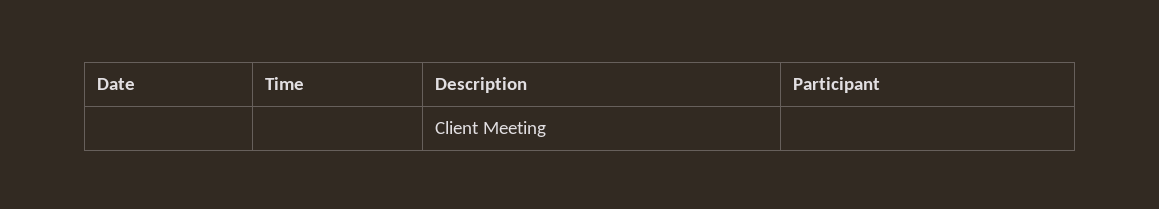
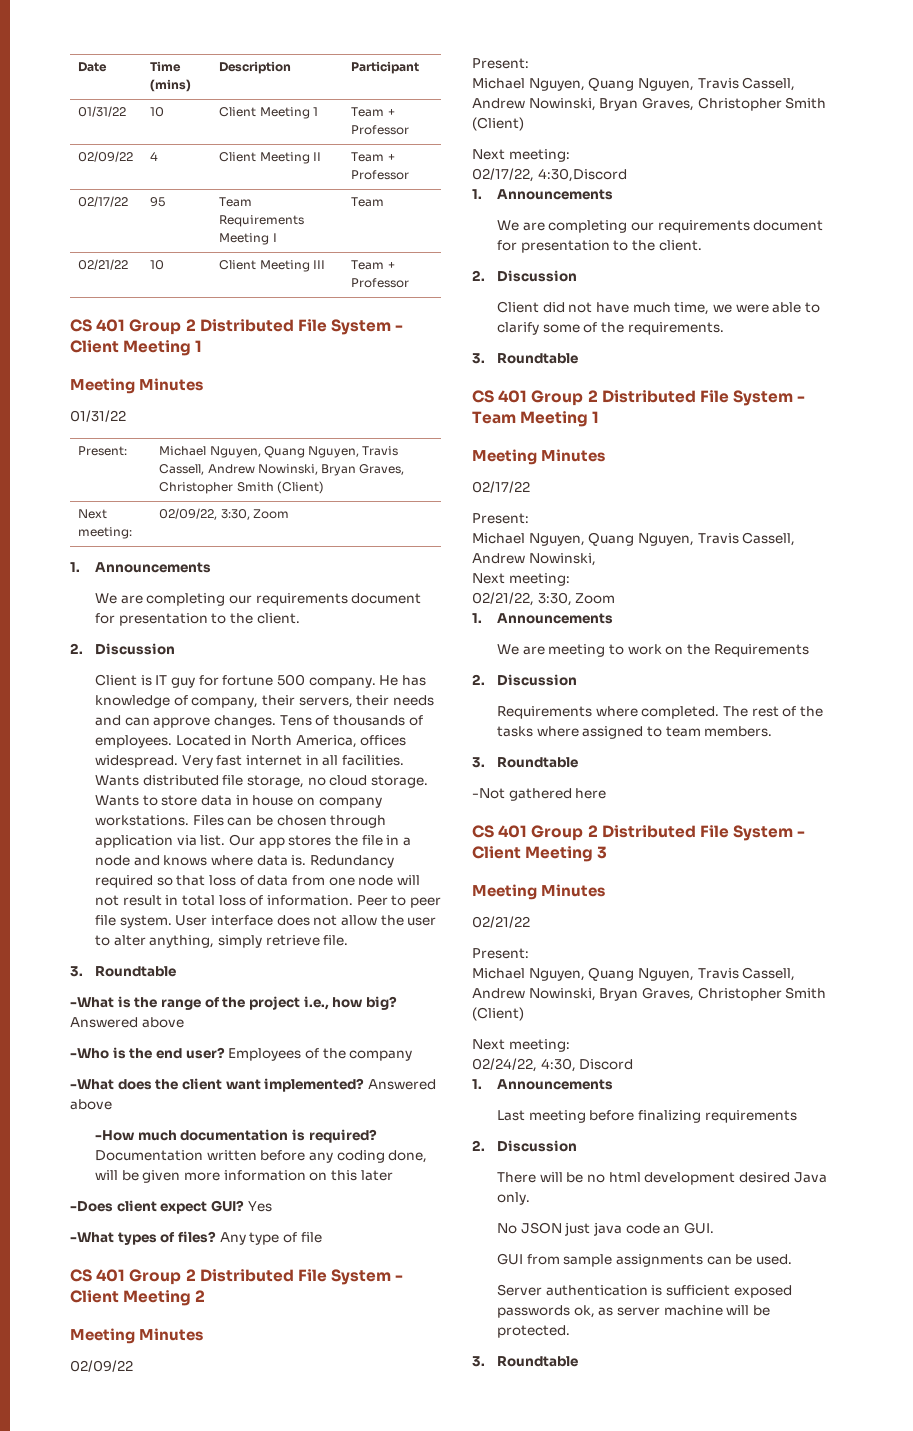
(305, 83) none -> [150,79,192,92] (mins)
[435,121,547,137] | | Client Meeting | -> [78,106,127,117] [150,107,165,117] [219,107,318,119] [351,107,395,117] [351,125,410,135] [78,151,134,162] [150,152,159,161] [219,152,321,164] [351,152,395,162] [351,170,410,180] [78,196,129,207] [150,197,166,207] [219,197,253,207] [219,215,305,227] [219,233,277,245] [351,197,385,207] [78,259,129,270] [150,260,165,270] [219,260,325,272] [351,260,395,270] [351,278,410,288] [70,319,404,335] [70,340,203,356] [70,378,204,394] [70,410,126,422] [78,446,128,456] [159,446,399,458] [159,464,405,476] [159,481,324,494] [78,509,108,519] [78,527,133,539] [159,508,289,520] [70,562,212,573] [95,593,422,606] [95,613,300,626] [70,643,176,655] [95,674,426,688] [95,695,434,708] [95,715,423,728] [95,735,407,748] [95,755,404,768] [95,775,428,788] [95,795,382,808] [95,815,387,828] [95,834,411,848] [95,855,394,868] [95,875,420,888] [95,895,441,908] [95,915,437,928] [95,935,349,948] [70,966,177,977] [70,996,397,1010] [70,1017,184,1028] [70,1047,413,1061] [70,1078,436,1092] [70,1099,112,1110] [95,1129,377,1143] [95,1150,428,1163] [95,1170,393,1183] [70,1200,272,1214] [70,1231,322,1245] [70,1269,404,1285] [70,1290,206,1306] [70,1328,204,1344] [70,1360,133,1372] [472,58,529,69] [472,77,796,91] [472,97,827,111] [472,117,524,131] [472,149,570,162] [472,168,627,182] [472,189,614,200] [497,220,824,233] [497,240,702,253] [472,270,578,282] [497,301,820,315] [497,322,724,335] [472,353,579,364] [472,390,806,406] [472,411,600,427] [472,449,606,465] [472,481,530,493] [472,513,529,524] [472,532,796,546] [472,553,596,566] [472,573,570,586] [472,592,616,606] [472,613,614,624] [497,644,809,657] [472,674,578,686] [497,706,823,719] [497,726,773,739] [472,757,579,768] [472,788,607,801] [472,825,806,841] [472,846,608,862] [472,884,606,900] [472,916,530,928] [472,948,529,959] [472,967,796,981] [472,987,827,1001] [472,1007,524,1021] [472,1039,570,1052] [472,1058,634,1072] [472,1079,614,1090] [497,1110,797,1123] [472,1140,578,1152] [497,1172,827,1185] [497,1192,531,1205] [497,1222,714,1236] [497,1253,792,1267] [497,1284,792,1298] [497,1305,770,1318] [497,1325,571,1338] [472,1356,579,1367] 01/31/22 | 10 | Client Meeting 1 | Team + Professor // 02/09/22 | 4 | Client Meeting II | Team + Professor // 02/17/22 | 95 | Team Requirements Meeting I | Team // 02/21/22 | 10 | Client Meeting III | Team + Professor // CS 401 Group 2 Distributed File System - Client Meeting 1 // Meeting Minutes // 01/31/22 // Present: | Michael Nguyen, Quang Nguyen, Travis Cassell, Andrew Nowinski, Bryan Graves, Christopher Smith (Client) // Next meeting: | 02/09/22, 3:30, Zoom // 1. Announcements // We are completing our requirements document for presentation to the client. // 2. Discussion // Client is IT guy for fortune 500 company. He has knowledge of company, their servers, their needs and can approve changes. Tens of thousands of employees. Located in North America, offices widespread. Very fast internet in all facilities. Wants distributed file storage, no cloud storage. Wants to store data in house on company workstations. Files can be chosen through application via list. Our app stores the file in a node and knows where data is. Redundancy required so that loss of data from one node will not result in total loss of information. Peer to peer file system. User interface does not allow the user to alter anything, simply retrieve file. // 3. Roundtable // -What is the range of the project i.e., how big? Answered above // -Who is the end user? Employees of the company // -What does the client want implemented? Answered above // -How much documentation is required? Documentation written before any coding done, will be given more information on this later // -Does client expect GUI? Yes // -What types of files? Any type of file // CS 401 Group 2 Distributed File System - Client Meeting 2 // Meeting Minutes // 02/09/22 // Present: // Michael Nguyen, Quang Nguyen, Travis Cassell, Andrew Nowinski, Bryan Graves, Christopher Smith (Client) // Next meeting: // 02/17/22, 4:30,Discord // 1. Announcements // We are completing our requirements document for presentation to the client. // 2. Discussion // Client did not have much time, we were able to clarify some of the requirements. // 3. Roundtable // CS 401 Group 2 Distributed File System - Team Meeting 1 // Meeting Minutes // 02/17/22 // Present: // Michael Nguyen, Quang Nguyen, Travis Cassell, Andrew Nowinski, // Next meeting: // 02/21/22, 3:30, Zoom // 1. Announcements // We are meeting to work on the Requirements // 2. Discussion // Requirements where completed. The rest of the tasks where assigned to team members. // 3. Roundtable // -Not gathered here // CS 401 Group 2 Distributed File System - Client Meeting 3 // Meeting Minutes // 02/21/22 // Present: // Michael Nguyen, Quang Nguyen, Travis Cassell, Andrew Nowinski, Bryan Graves, Christopher Smith (Client) // Next meeting: // 02/24/22, 4:30, Discord // 1. Announcements // Last meeting before finalizing requirements // 2. Discussion // There will be no html development desired Java only. // No JSON just java code an GUI. // GUI from sample assignments can be used. // Server authentication is sufficient exposed passwords ok, as server machine will be protected. // 3. Roundtable

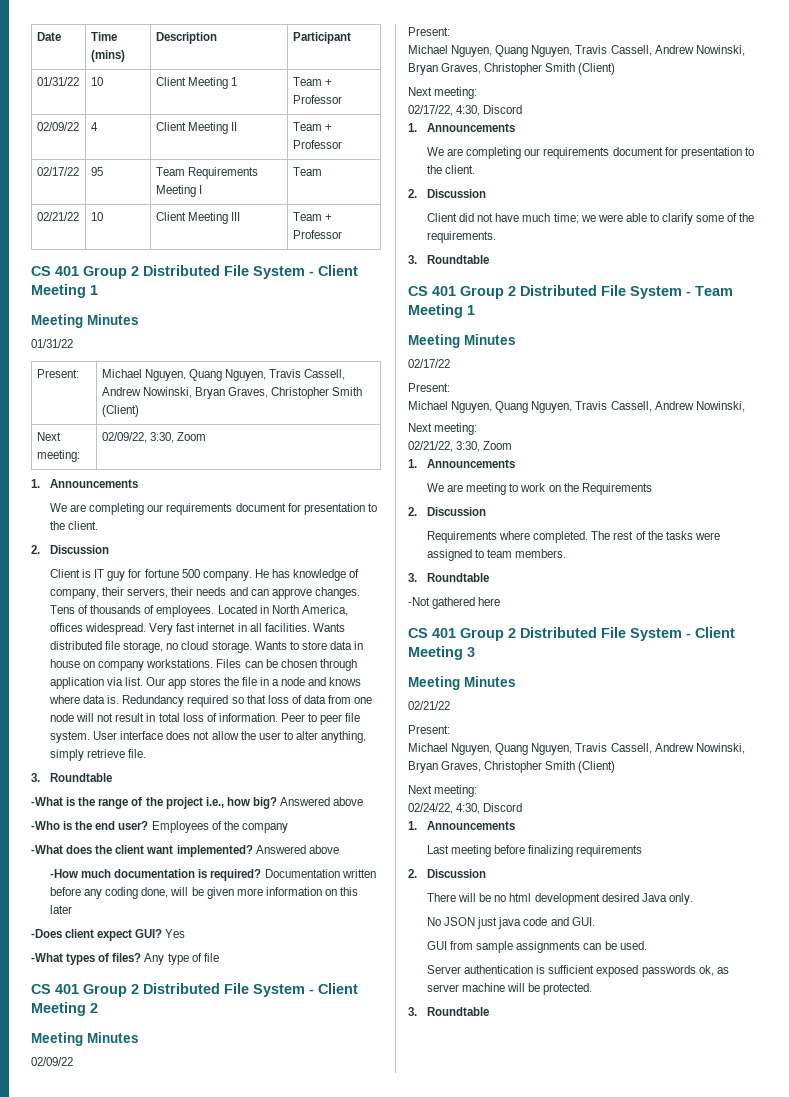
[537,168,627,182] 4:30,Discord -> [456,105,523,116] 4:30, Discord
[674,302,710,315] time, -> [553,213,579,224] time;
[536,726,579,737] where -> [694,532,720,540] were
[663,1225,681,1234] an -> [550,917,569,926] and

